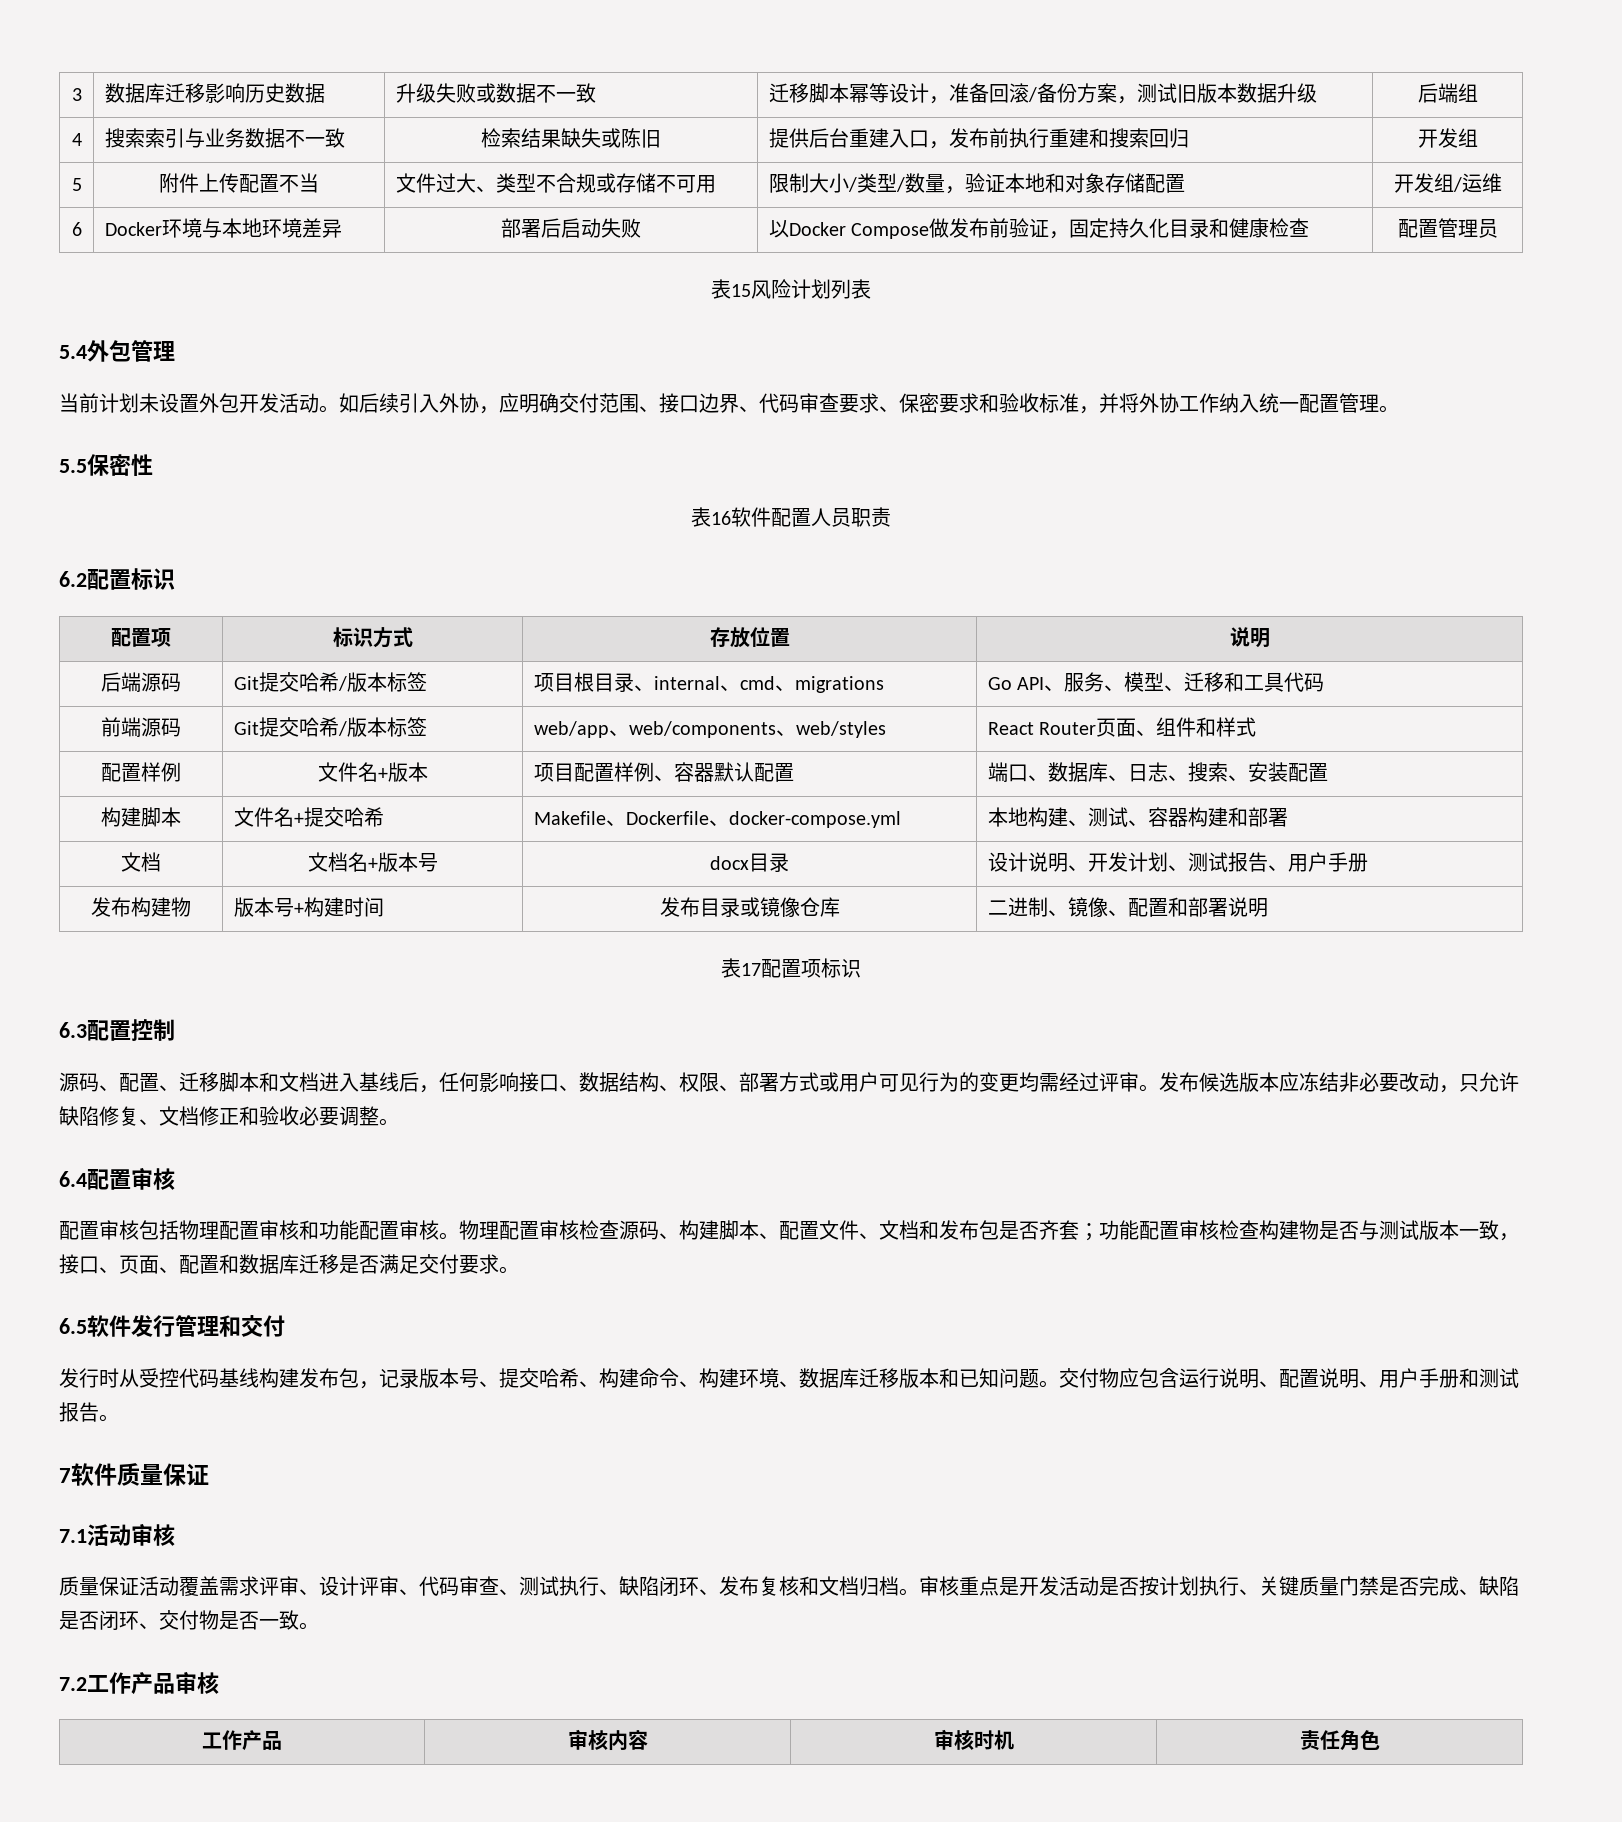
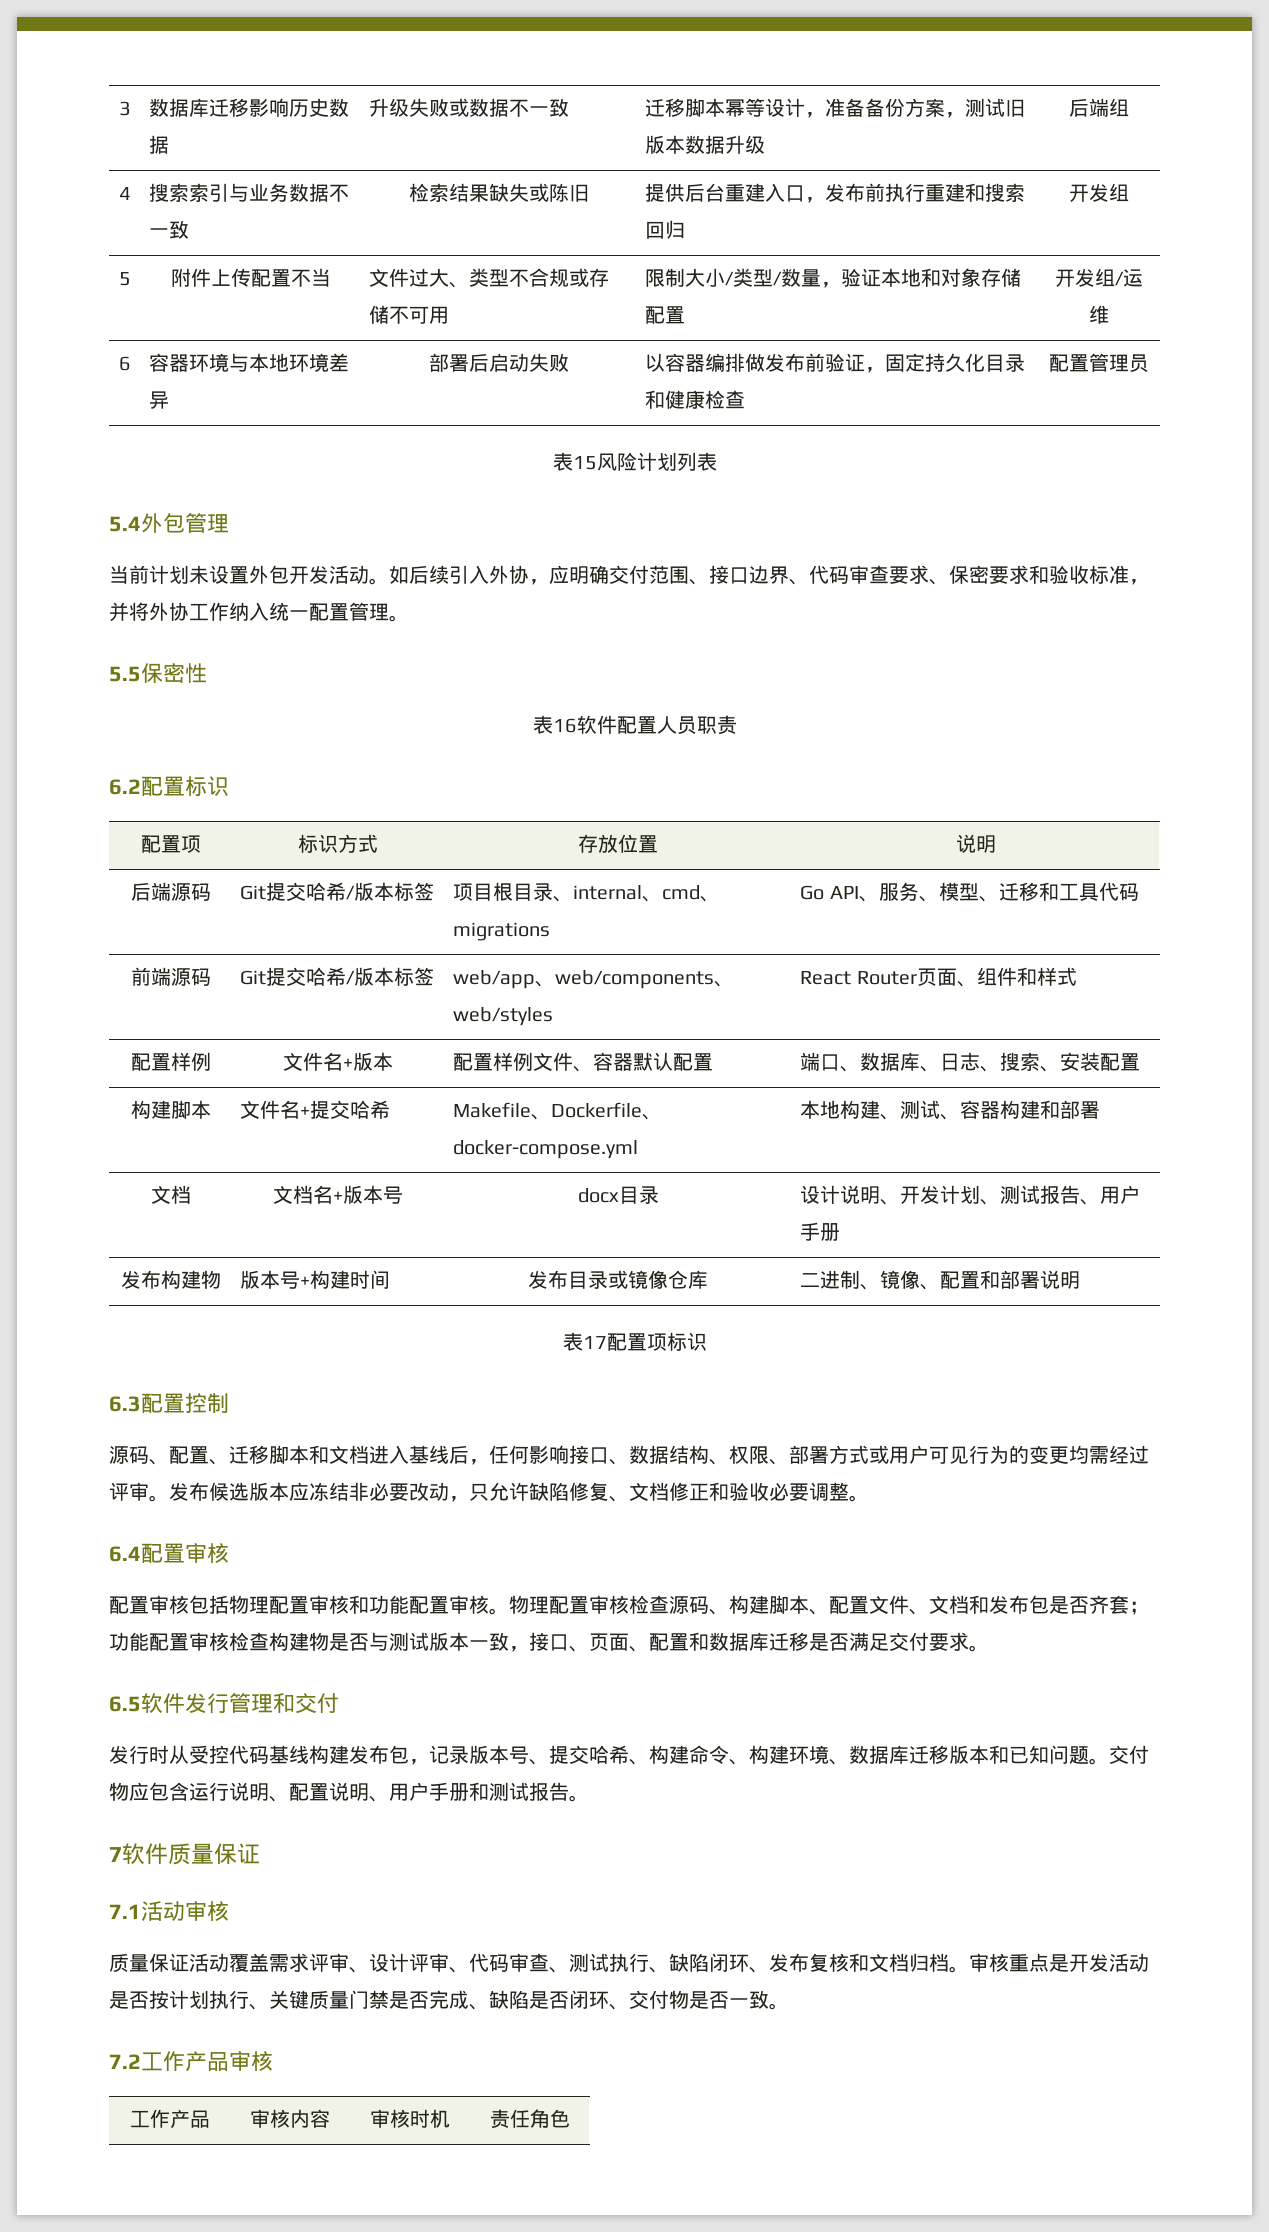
[988,83,1037,103] 回滚/ -> (866, 107) none
[104,222,162,236] Docker -> [149,353,190,372] 容器
[788,222,930,239] Docker Compose -> [665,353,746,372] 容器编排
[533,762,654,782] 项目配置样例 -> [453,1052,574,1071] 配置样例文件

